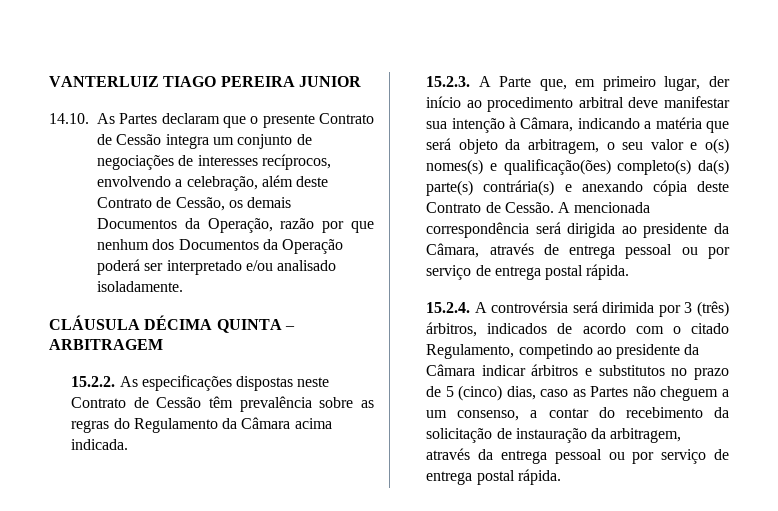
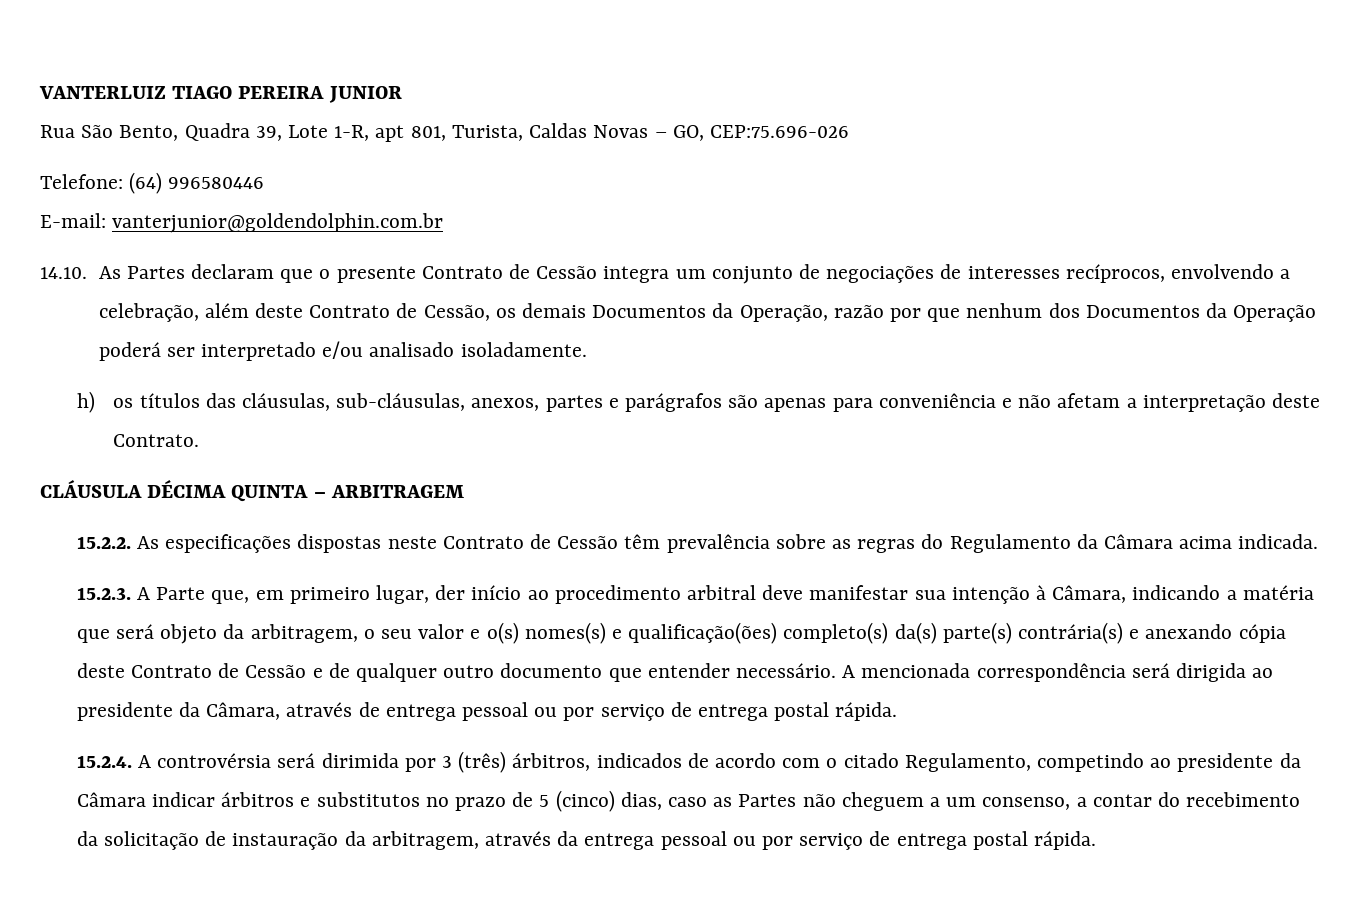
(361, 81) none -> [40,123,849,142] [40,172,265,194] [40,213,444,233] // Rua São Bento, Quadra 39, Lote 1-R, apt 801, Turista, Caldas Novas – GO, CEP:75.696-026 // Telefone: (64) 996580446 // E-mail: vanterjunior@goldendolphin.com.br
(183, 286) none -> [76,391,1321,413] [113,434,200,447] // h) os títulos das cláusulas, sub-cláusulas, anexos, partes e parágrafos são apenas para conveniência e não afetam a interpretação deste Contrato.
[504,202,554,213] Cessão. -> [245,663,836,682] Cessão e de qualquer outro documento que entender necessário.

